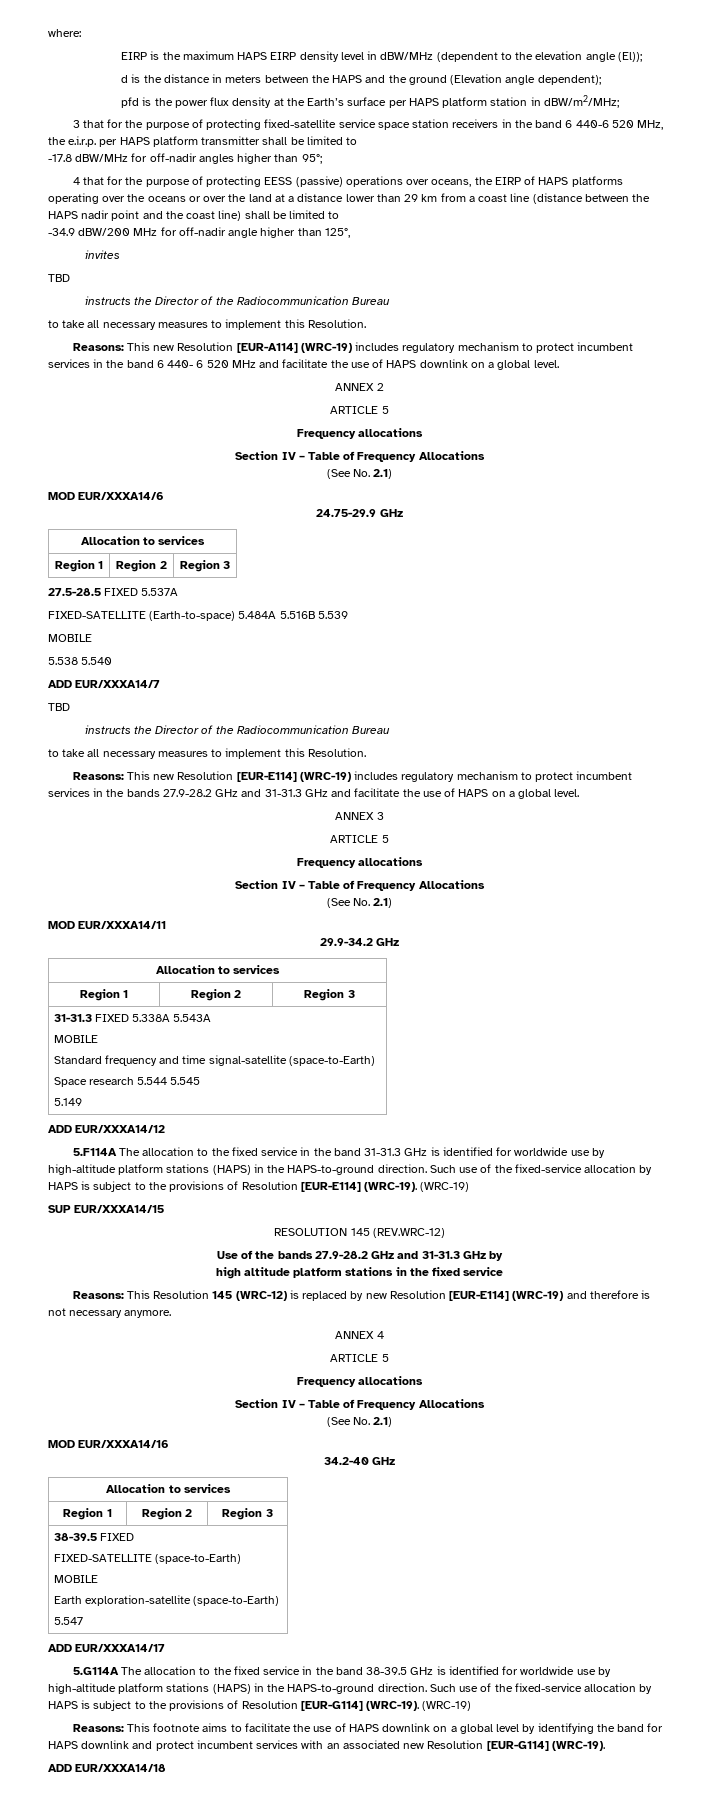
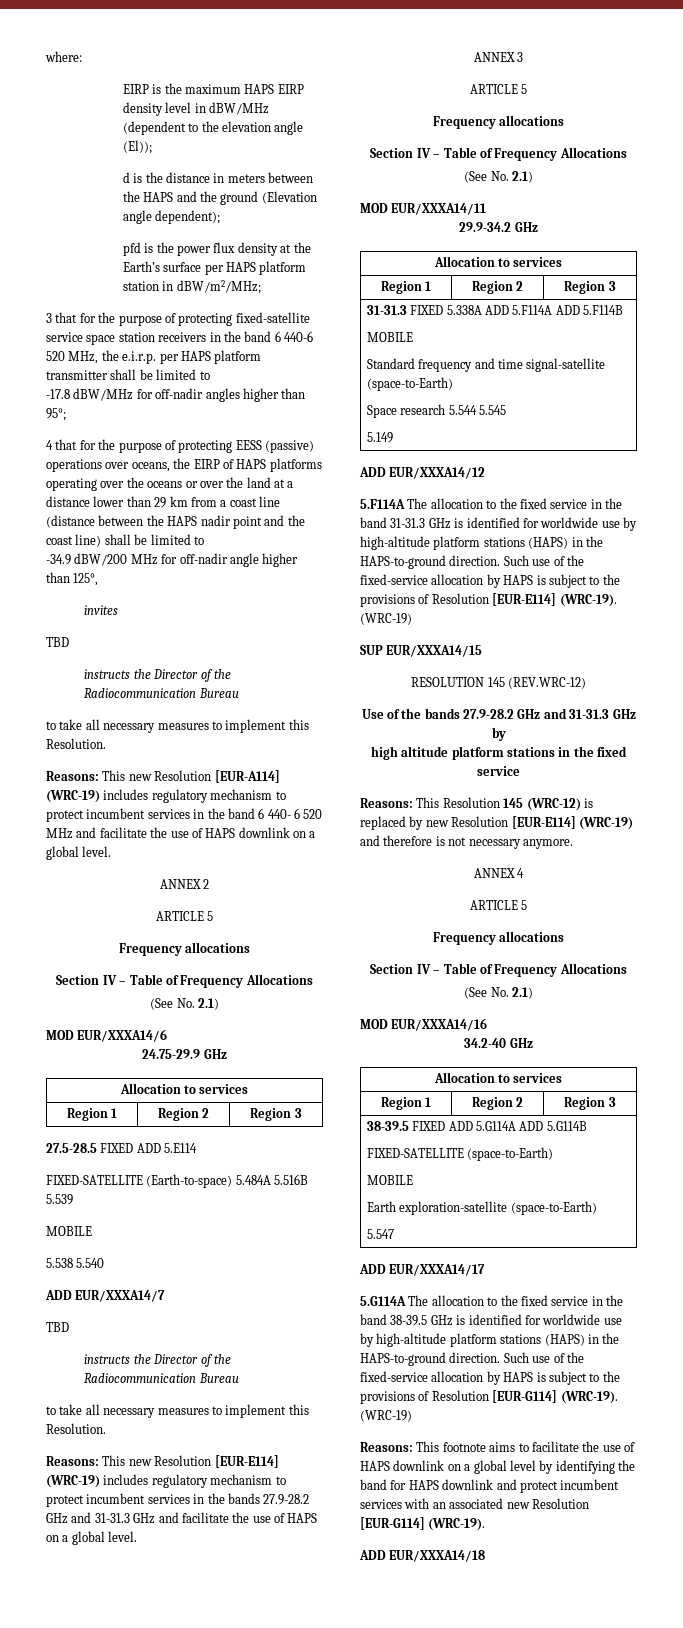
[141,588,179,596] 5.537A -> [136,1143,198,1153] ADD 5.E114
[173,1014,212,1022] 5.543A -> [484,305,623,315] ADD 5.F114A ADD 5.F114B
(134, 1537) none -> [448,1121,587,1131] ADD 5.G114A ADD 5.G114B

